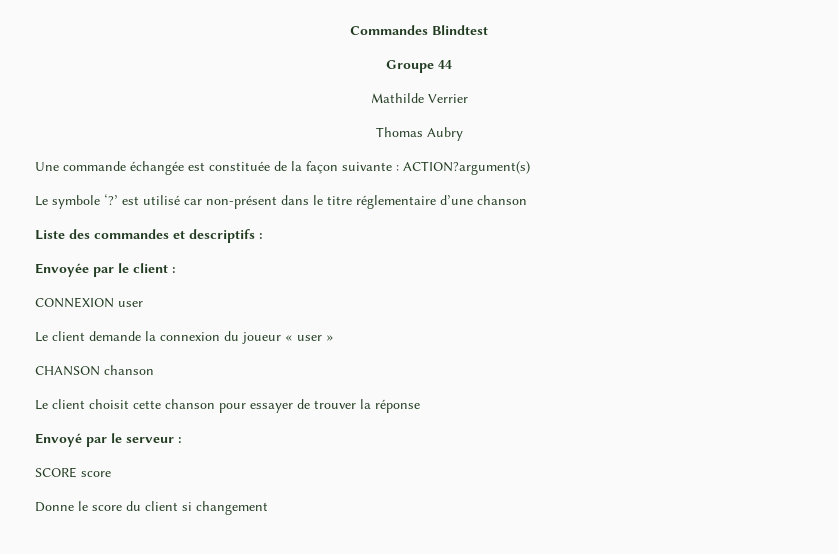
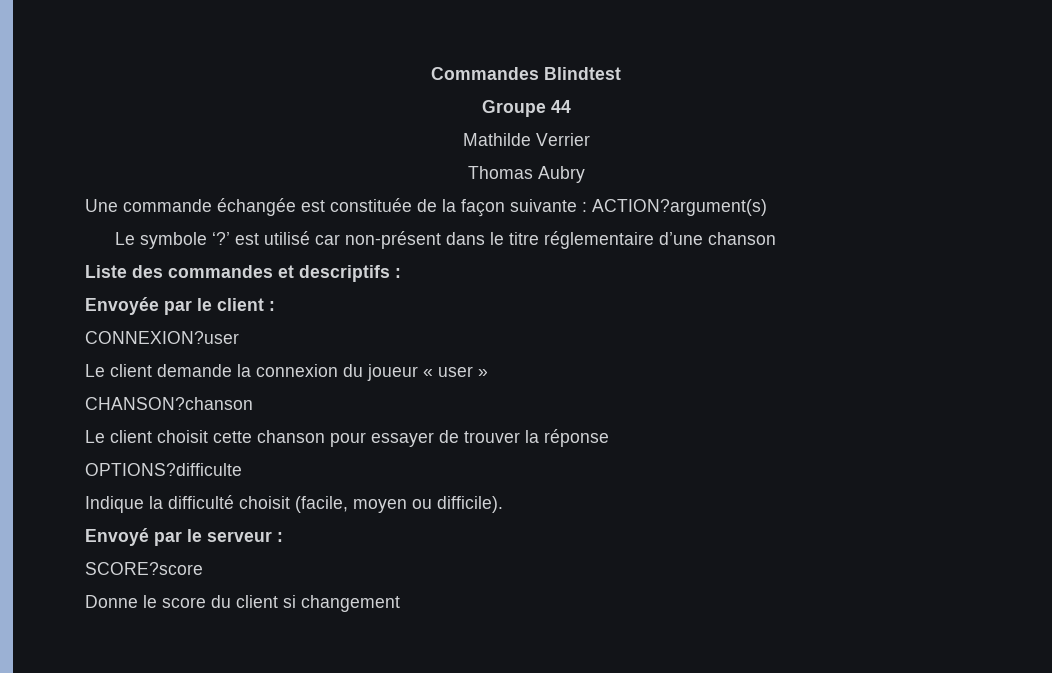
[35,297,143,308] CONNEXION user -> [85,331,239,344] CONNEXION?user
[35,365,154,376] CHANSON chanson -> [85,397,253,410] CHANSON?chanson
(420, 406) none -> [85,463,242,476] [85,495,503,513] // OPTIONS?difficulte // Indique la difficulté choisit (facile, moyen ou difficile).
[35,467,111,478] SCORE score -> [85,562,203,575] SCORE?score

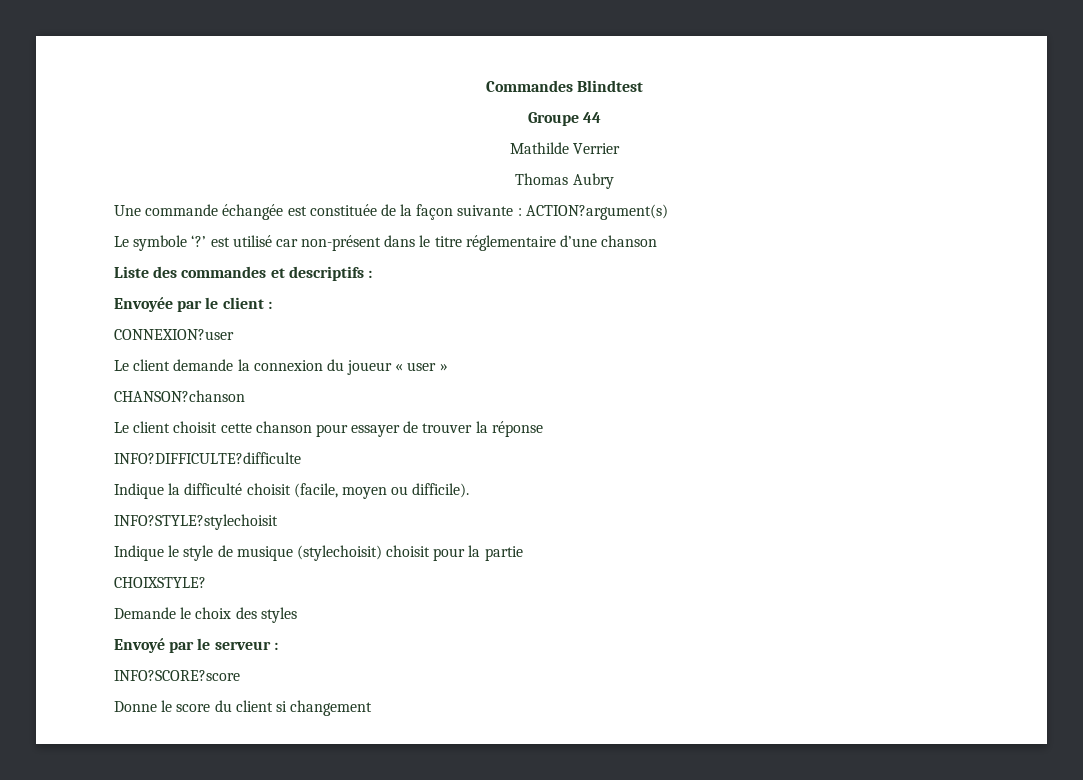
[85,463,242,476] OPTIONS?difficulte -> [114,452,301,464] INFO?DIFFICULTE?difficulte
(503, 504) none -> [114,514,278,530] [114,545,523,561] [114,577,206,588] [114,607,297,623] // INFO?STYLE?stylechoisit // Indique le style de musique (stylechoisit) choisit pour la partie // CHOIXSTYLE? // Demande le choix des styles
[85,562,203,575] SCORE?score -> [114,670,240,681] INFO?SCORE?score

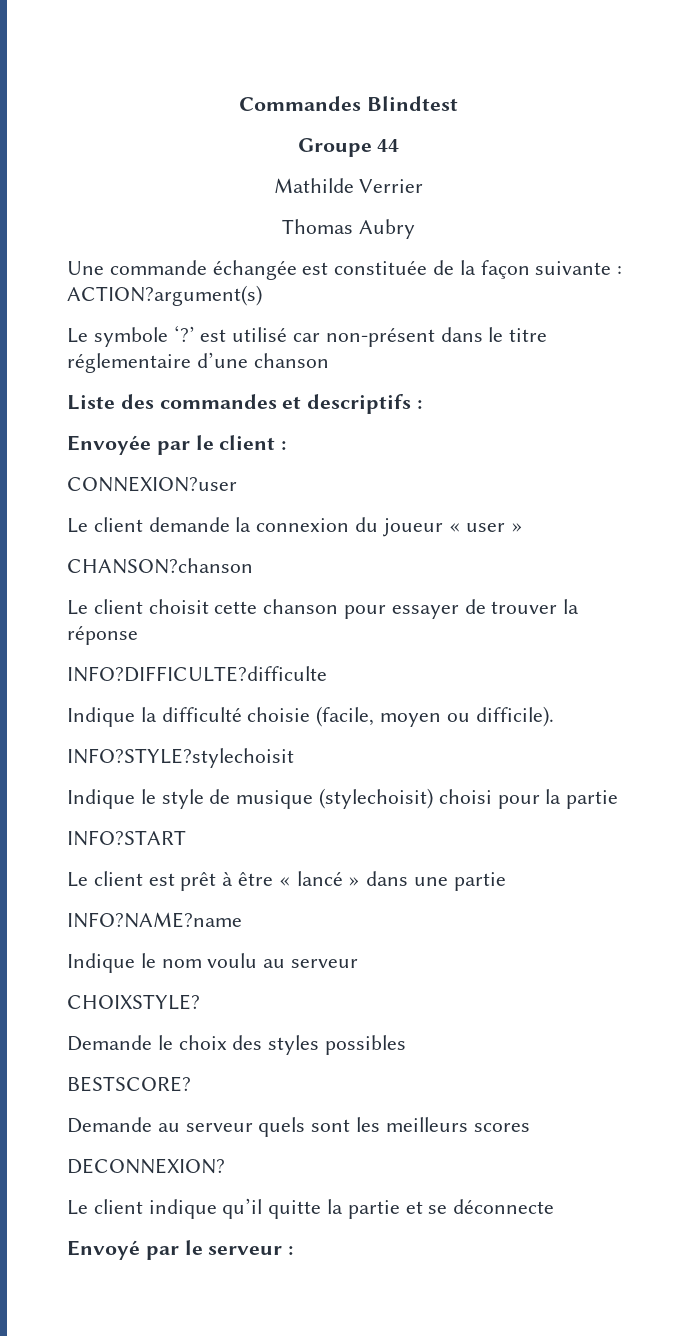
[246,483,291,495] choisit -> [247,707,311,722] choisie
[386,545,431,557] choisit -> [438,789,492,804] choisi
(523, 553) none -> [67,830,186,846] [67,871,506,891] [67,912,242,928] [67,953,359,973] // INFO?START // Le client est prêt à être « lancé » dans une partie // INFO?NAME?name // Indique le nom voulu au serveur
(297, 615) none -> [325,1035,407,1055] [67,1076,191,1092] [67,1117,530,1137] [67,1158,225,1174] [67,1198,555,1219] possibles // BESTSCORE? // Demande au serveur quels sont les meilleurs scores // DECONNEXION? // Le client indique qu’il quitte la partie et se déconnecte
[114,670,240,681] [114,700,373,716] // INFO?SCORE?score // Donne le score du client si changement -> (294, 1250) none

